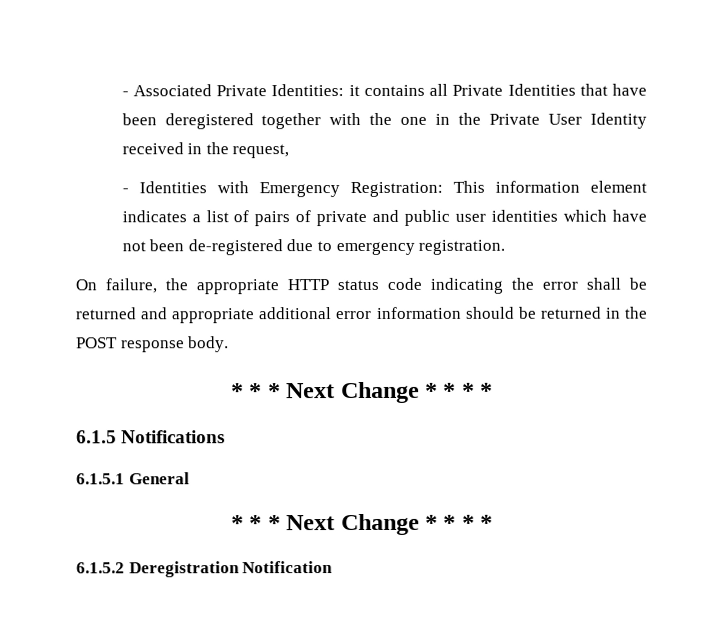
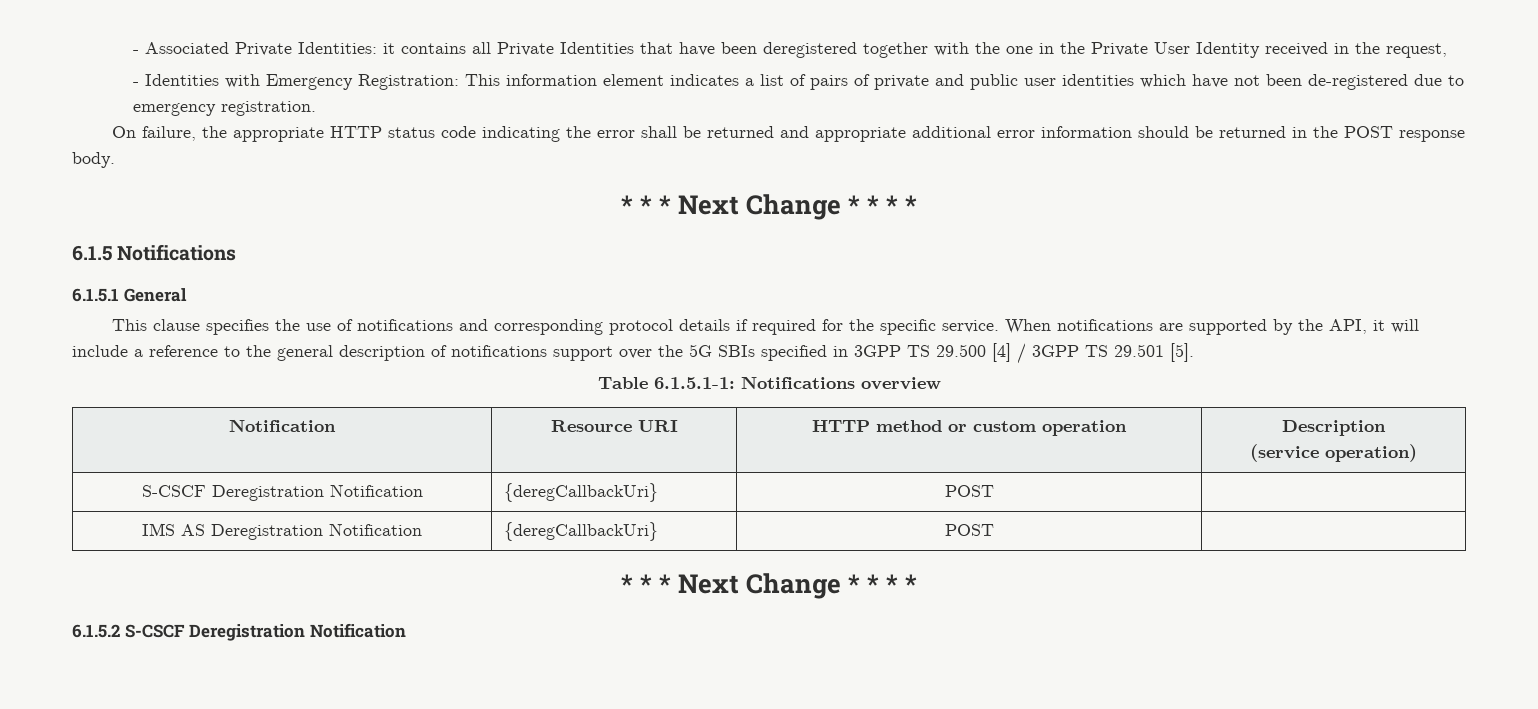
(190, 478) none -> [112,319,1420,335] [72,343,1194,364] [597,376,941,390] [229,419,336,432] [550,420,678,432] [812,420,1127,436] [1282,420,1386,436] [1250,444,1417,462] [141,484,423,501] [503,483,658,502] [944,485,994,497] [142,523,422,540] [503,522,658,541] [944,524,994,536] // This clause specifies the use of notifications and corresponding protocol details if required for the specific service. When notifications are supported by the API, it will include a reference to the general description of notifications support over the 5G SBIs specified in 3GPP TS 29.500 [4] / 3GPP TS 29.501 [5]. // Table 6.1.5.1-1: Notifications overview // Notification | Resource URI | HTTP method or custom operation | Description // (service operation) // S-CSCF Deregistration Notification | {deregCallbackUri} | POST | // IMS AS Deregistration Notification | {deregCallbackUri} | POST |
(125, 568) none -> [124,624,185,638] S-CSCF

